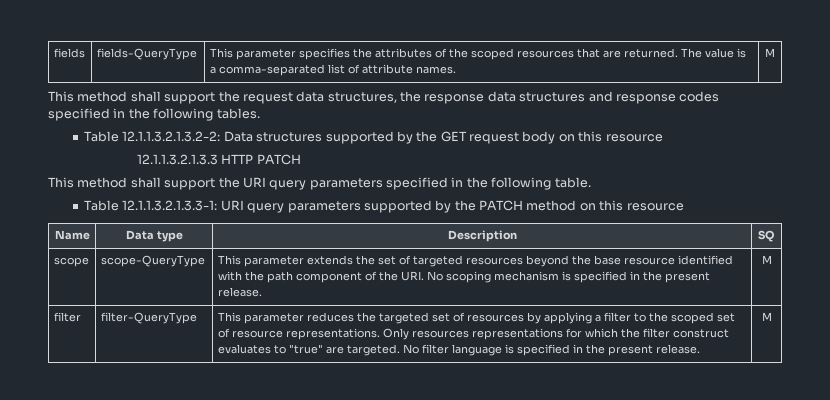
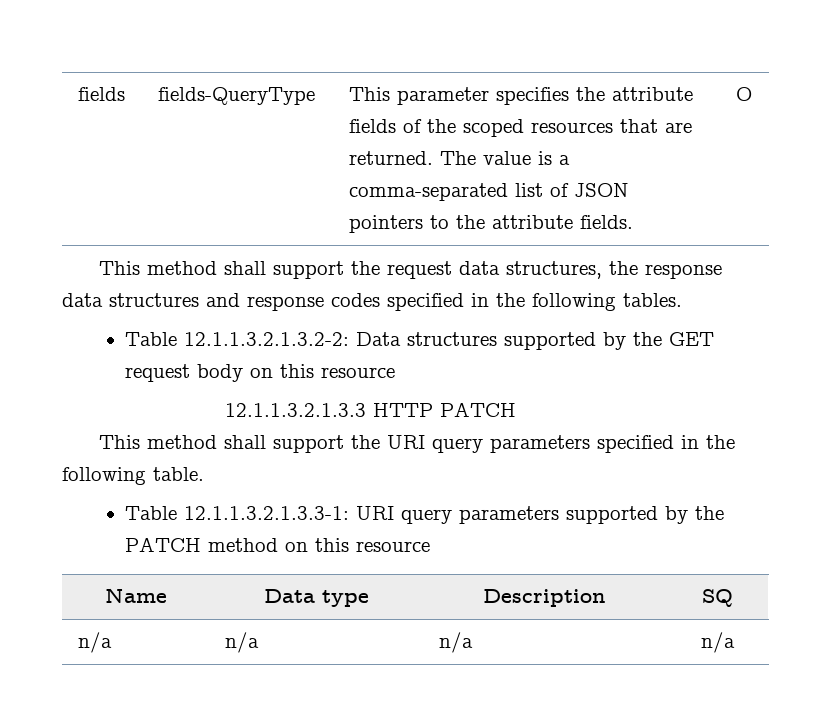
[374,48,432,58] attributes -> [612,87,694,101] [349,119,397,133] attribute fields
[361,64,456,74] [765,48,775,57] attribute names. | M -> [574,183,630,197] [349,215,634,233] [735,87,752,101] JSON pointers to the attribute fields. | O
[53,257,89,267] [100,255,205,267] [217,255,733,267] [217,271,710,283] [217,287,262,297] [761,255,772,264] [53,312,81,322] [100,312,197,324] [217,312,735,324] [217,328,729,340] [217,344,700,356] [761,312,772,321] scope | scope-QueryType | This parameter extends the set of targeted resources beyond the base resource identified with the path component of the URI. No scoping mechanism is specified in the present release. | M // filter | filter-QueryType | This parameter reduces the targeted set of resources by applying a filter to the scoped set of resource representations. Only resources representations for which the filter construct evaluates to "true" are targeted. No filter language is specified in the present release. | M -> [78,632,113,653] [225,632,260,653] [439,632,474,653] [700,632,735,653] n/a | n/a | n/a | n/a

